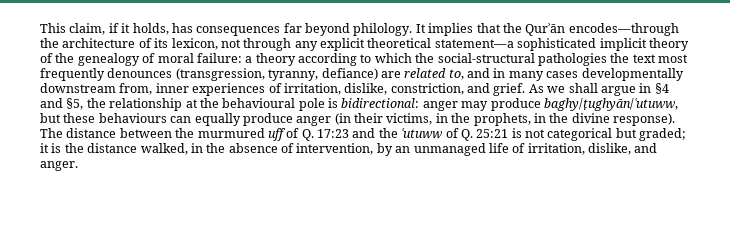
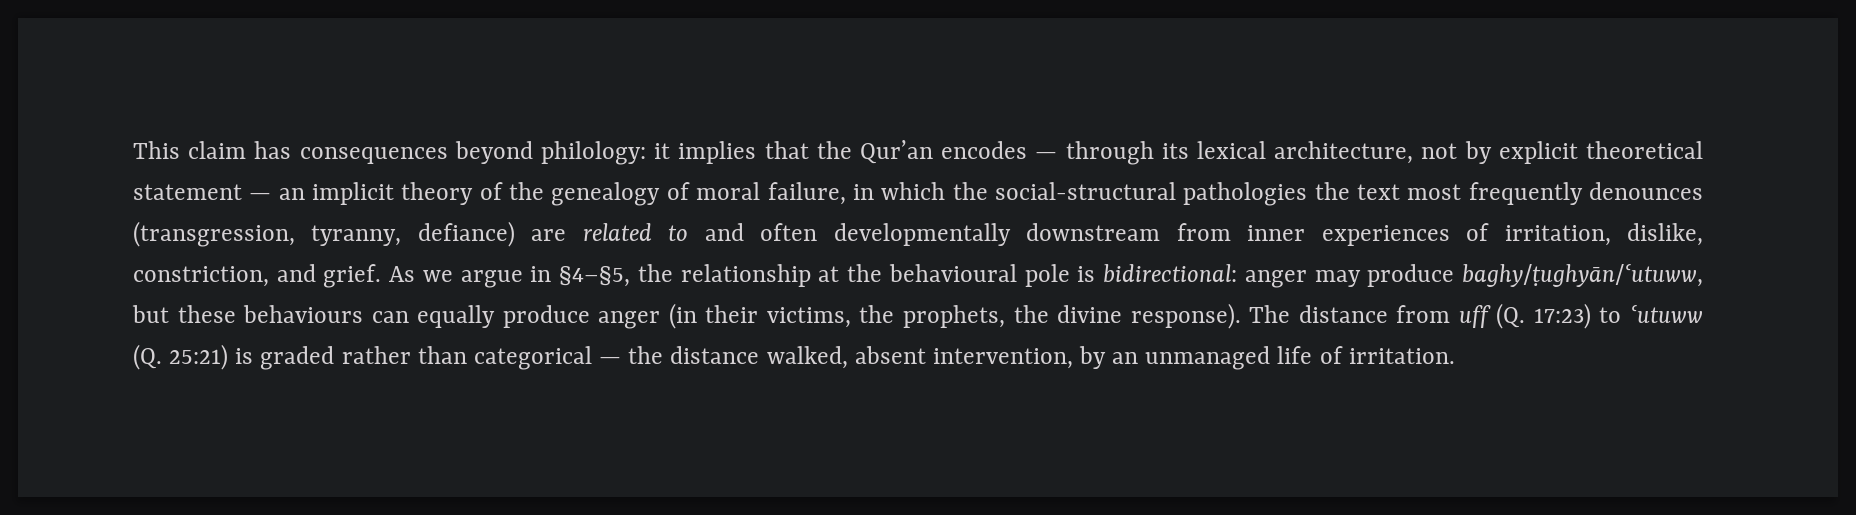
[69,23,679,36] [40,38,597,51] claim, if it holds, has consequences far beyond philology. It implies that the Qurʾān encodes—through the architecture of its lexicon, not through any explicit theoretical statement—a sophisticated -> [188,140,1704,165] [133,184,305,200] claim has consequences beyond philology: it implies that the Qur’an encodes — through its lexical architecture, not by explicit theoretical statement — an
[196,53,372,66] failure: a theory according to -> [767,182,874,205] failure, in
[448,68,579,81] to, and in many cases -> [668,223,818,241] to and often
[119,83,153,95] from, -> [1176,223,1231,241] from
[568,83,598,93] shall -> (453, 276) none
[654,83,669,94] [40,98,84,110] §4 and §5, -> [559,266,631,287] §4–§5,
[435,113,448,123] in -> (851, 317) none
[533,113,546,123] in -> (1005, 316) none
[119,128,687,141] [40,143,294,155] between the murmured uff of Q. 17:23 and the ʿutuww of Q. 25:21 is not categorical but graded; it is the distance walked, in the absence of -> [1396,303,1703,329] [133,344,926,370] from uff (Q. 17:23) to ʿutuww (Q. 25:21) is graded rather than categorical — the distance walked, absent
[527,143,658,155] [40,161,78,171] irritation, dislike, and anger. -> [1348,348,1455,364] irritation.

